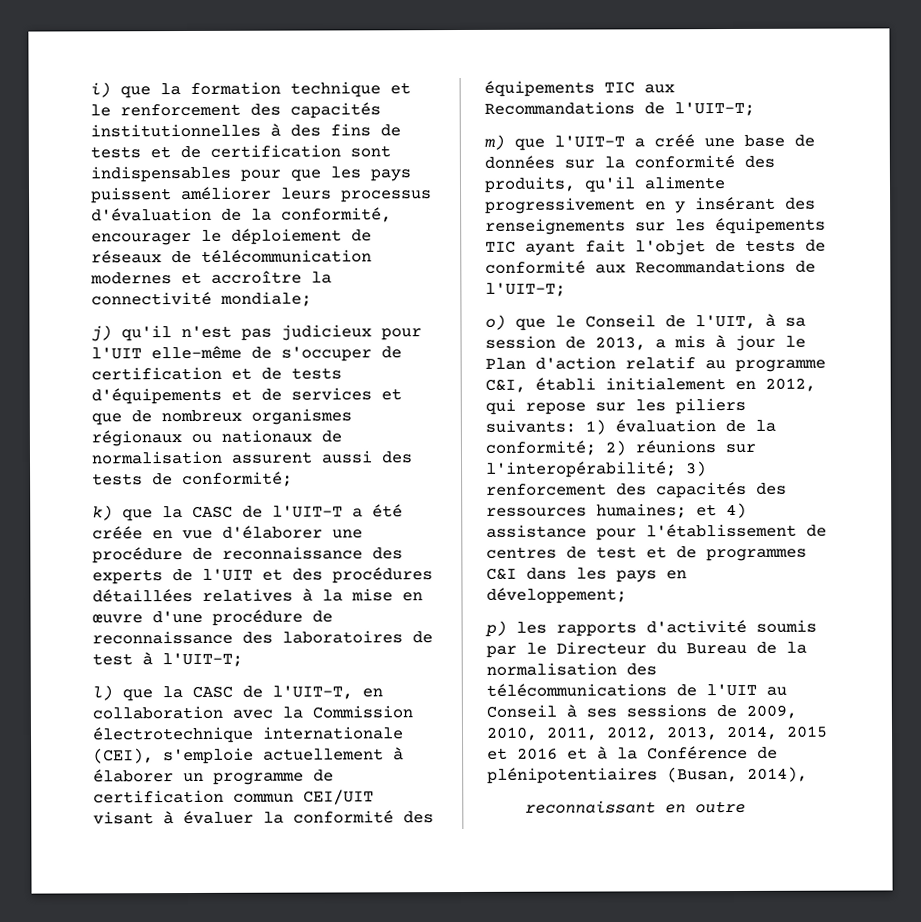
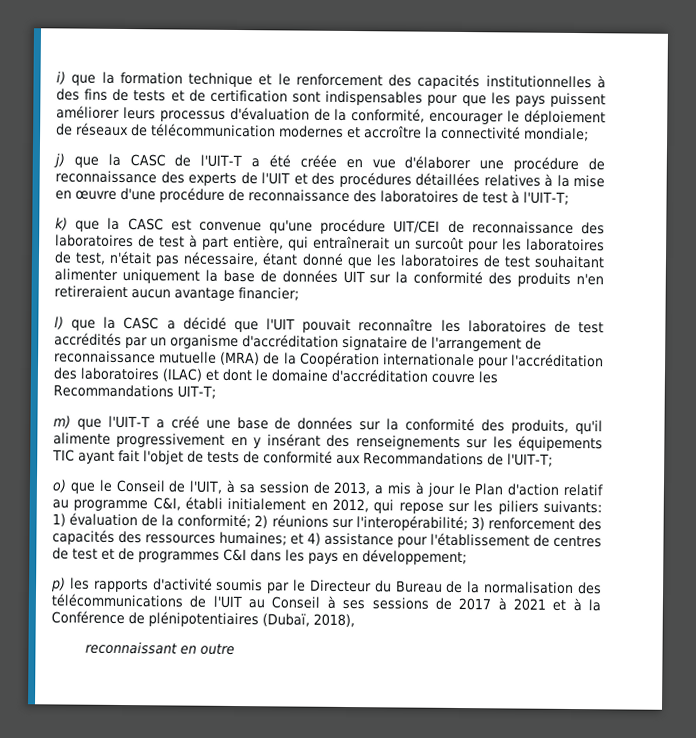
[121,324,422,342] [91,345,402,362] [91,366,342,381] [91,387,402,405] [91,408,352,426] [91,429,342,447] [91,450,413,465] [92,471,293,488] [92,505,113,521] qu'il n'est pas judicieux pour l'UIT elle-même de s'occuper de certification et de tests d'équipements et de services et que de nombreux organismes régionaux ou nationaux de normalisation assurent aussi des tests de conformité; // k) -> (65, 160) none
[92,685,383,702] [92,705,413,720] [92,726,404,744] [93,747,404,765] [93,769,334,785] [93,789,374,805] [93,810,434,825] [484,80,675,97] [484,101,755,117] l) que la CASC de l'UIT-T, en collaboration avec la Commission électrotechnique internationale (CEI), s'emploie actuellement à élaborer un programme de certification commun CEI/UIT visant à évaluer la conformité des équipements TIC aux Recommandations de l'UIT-T; -> [55,217,605,235] [55,234,605,253] [54,250,605,269] [54,268,605,287] [54,285,299,301] [54,316,604,334] [54,332,542,352] [54,350,604,369] [53,367,498,384] [53,384,216,399] k) que la CASC est convenue qu'une procédure UIT/CEI de reconnaissance des laboratoires de test à part entière, qui entraînerait un surcoût pour les laboratoires de test, n'était pas nécessaire, étant donné que les laboratoires de test souhaitant alimenter uniquement la base de données UIT sur la conformité des produits n'en retireraient aucun avantage financier; // l) que la CASC a décidé que l'UIT pouvait reconnaître les laboratoires de test accrédités par un organisme d'accréditation signataire de l'arrangement de reconnaissance mutuelle (MRA) de la Coopération internationale pour l'accréditation des laboratoires (ILAC) et dont le domaine d'accréditation couvre les Recommandations UIT-T;
[746,704,797,719] [486,725,828,741] [487,747,558,760] 2009, 2010, 2011, 2012, 2013, 2014, 2015 et 2016 -> [458,597,546,611] 2017 à 2021
[667,766,808,783] (Busan, 2014), -> [262,613,355,628] (Dubaï, 2018),

